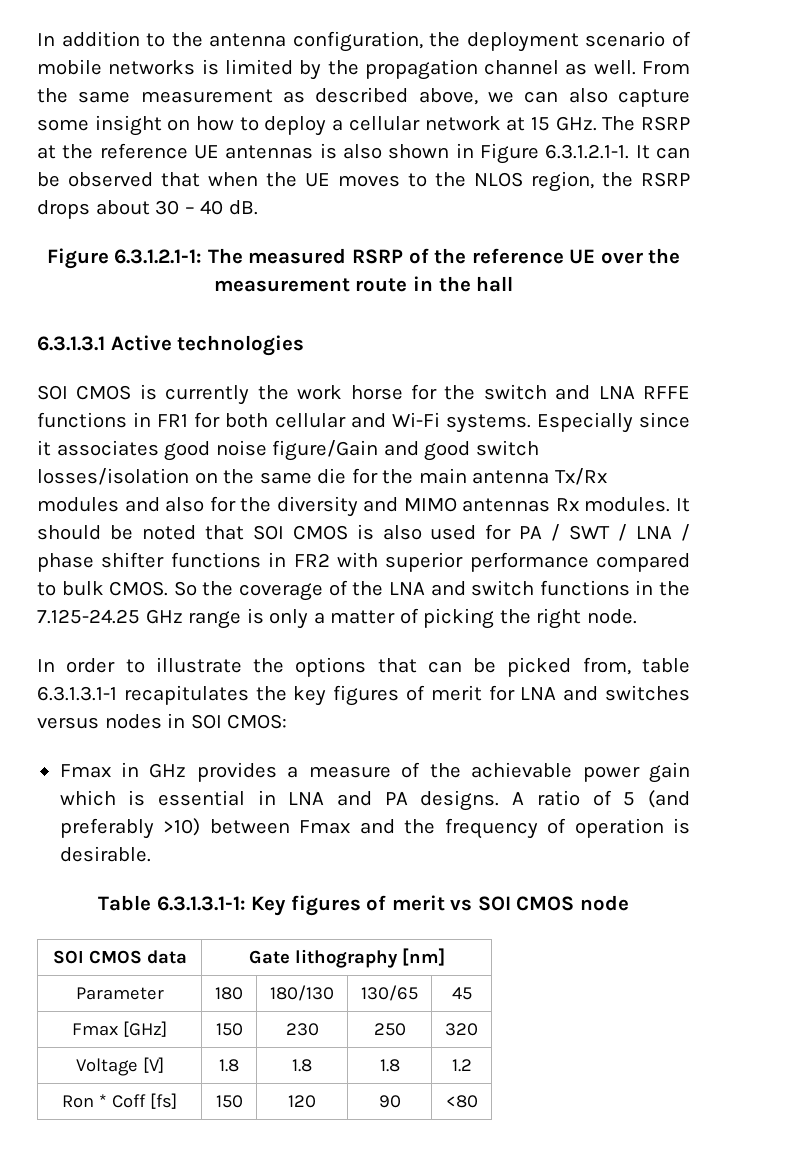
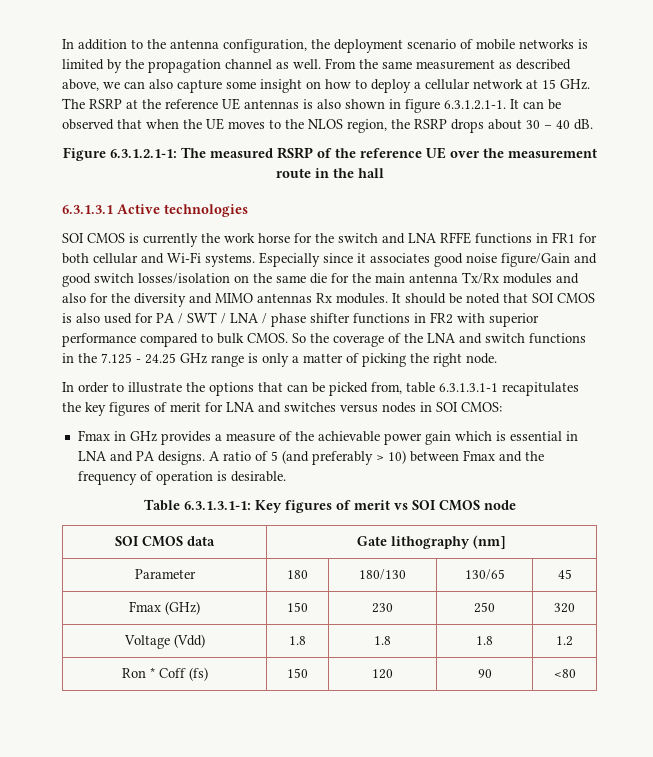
[479,143,539,164] Figure -> [405,99,440,113] figure
[37,609,140,624] 7.125-24.25 -> [101,353,176,364] 7.125 - 24.25
[163,818,201,836] >10) -> [375,450,406,464] > 10)
[401,948,445,966] [nm] -> [473,535,506,549] (nm]
[122,1021,167,1037] [GHz] -> [165,601,200,615] (GHz)
[142,1057,164,1073] [V] -> [173,634,205,648] (Vdd)
[149,1093,177,1109] [fs] -> [188,667,208,681] (fs)

